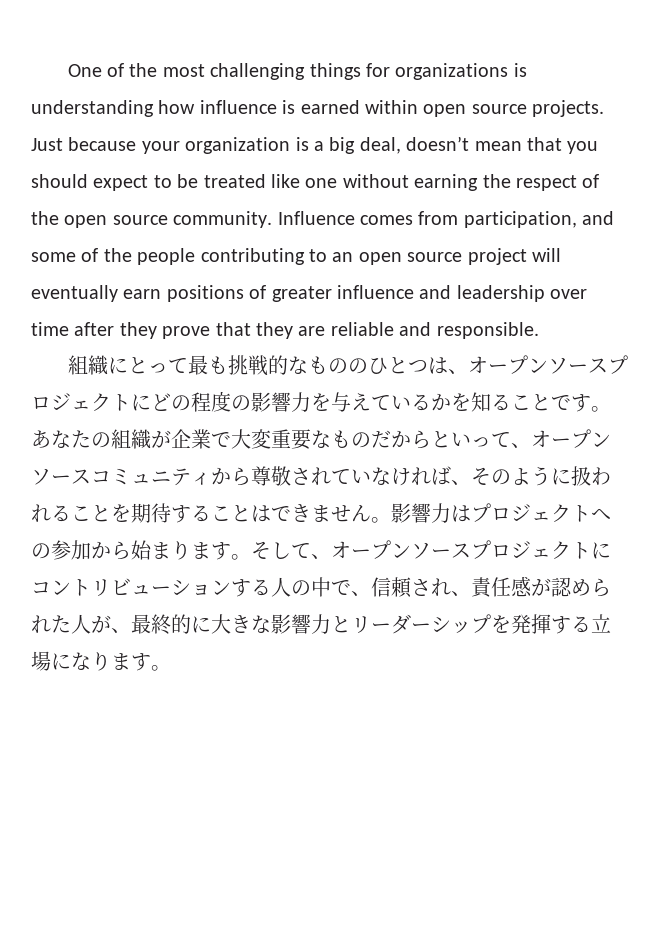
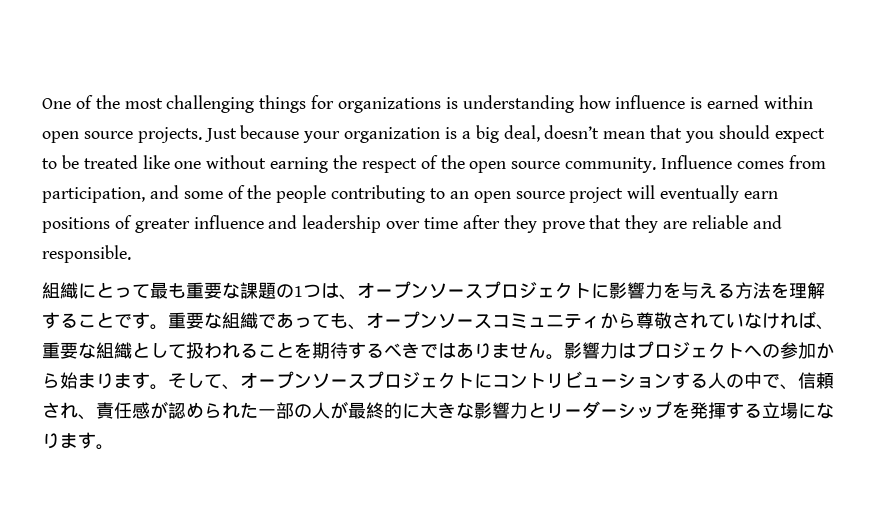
[227,355,408,376] 挑戦的なもののひと -> [186,282,303,299] 重要な課題の1
[151,391,251,412] どの程度の -> (609, 291) none
[371,392,611,412] [31,429,511,450] ているかを知ることです。あなたの組織が企業で大変重要なものだからといって -> [717,282,825,299] [42,312,348,330] る方法を理解することです。重要な組織であっても
[471,466,571,486] そのように -> [42,342,186,359] 重要な組織として
[211,504,311,522] ことはでき -> [384,342,492,359] べきではあり
[71,614,131,634] 人が、 -> [258,401,348,419] 一部の人が

